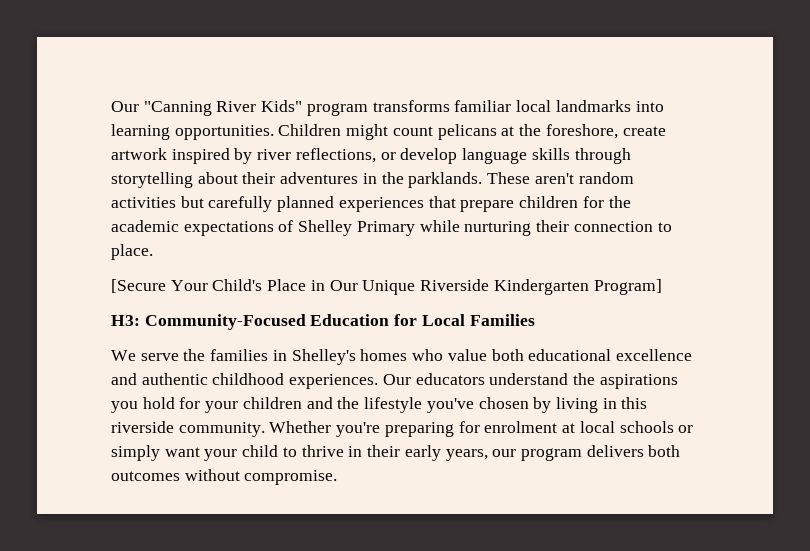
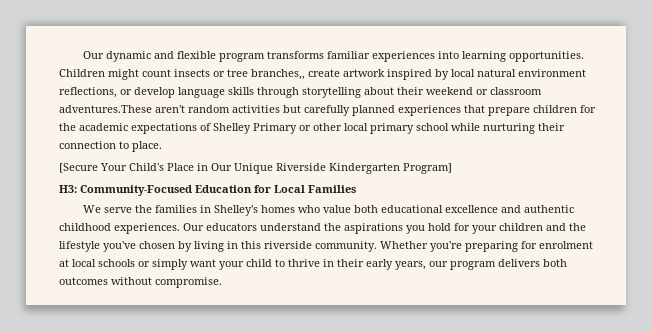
[111,100,303,116] Our "Canning River Kids" -> [82,51,216,62] Our dynamic and flexible
[516,100,631,112] local landmarks -> [371,51,435,62] experiences
[437,124,618,140] pelicans at the foreshore, -> [174,69,305,80] insects or tree branches,,
[257,149,292,160] river -> [451,69,586,77] local natural environment
[280,172,531,188] adventures in the parklands. These -> [426,87,542,95] [59,105,152,113] weekend or classroom adventures.These
(415, 228) none -> [299,123,449,134] or other local primary school

